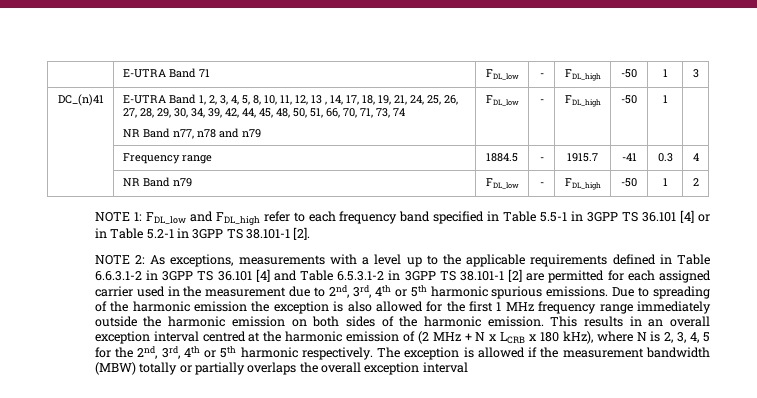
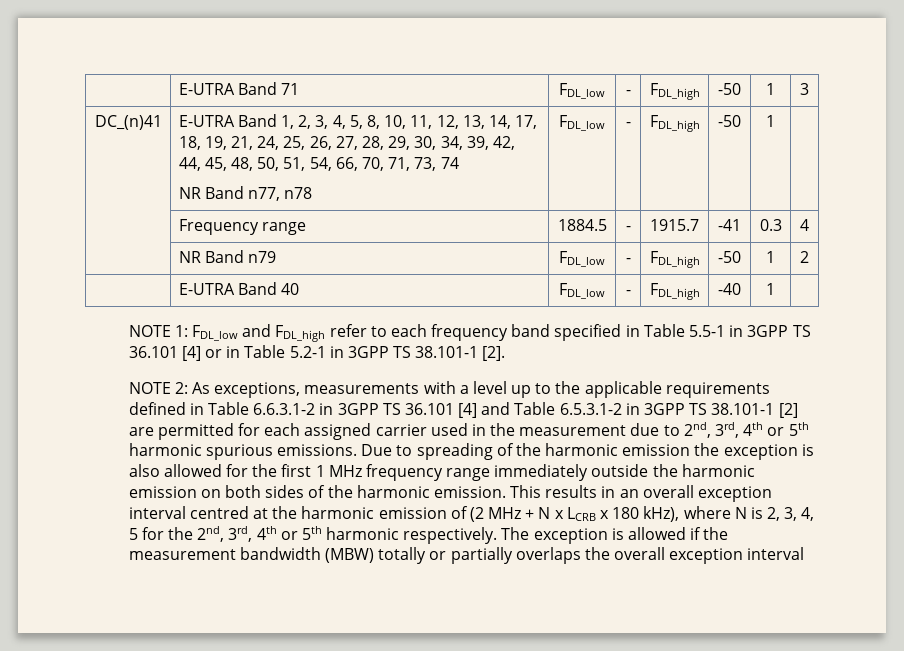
[310,95,327,105] 13 , -> [462,115,485,129] 13,
(323, 113) none -> [309,157,332,171] 54,
[218,128,261,138] and n79 -> (313, 193) none
(699, 182) none -> [178,282,300,295] [559,283,605,299] [625,290,631,295] [649,283,700,300] [718,283,741,295] [766,283,775,295] // | E-UTRA Band 40 | FDL_low | - | FDL_high | -40 | 1 |

